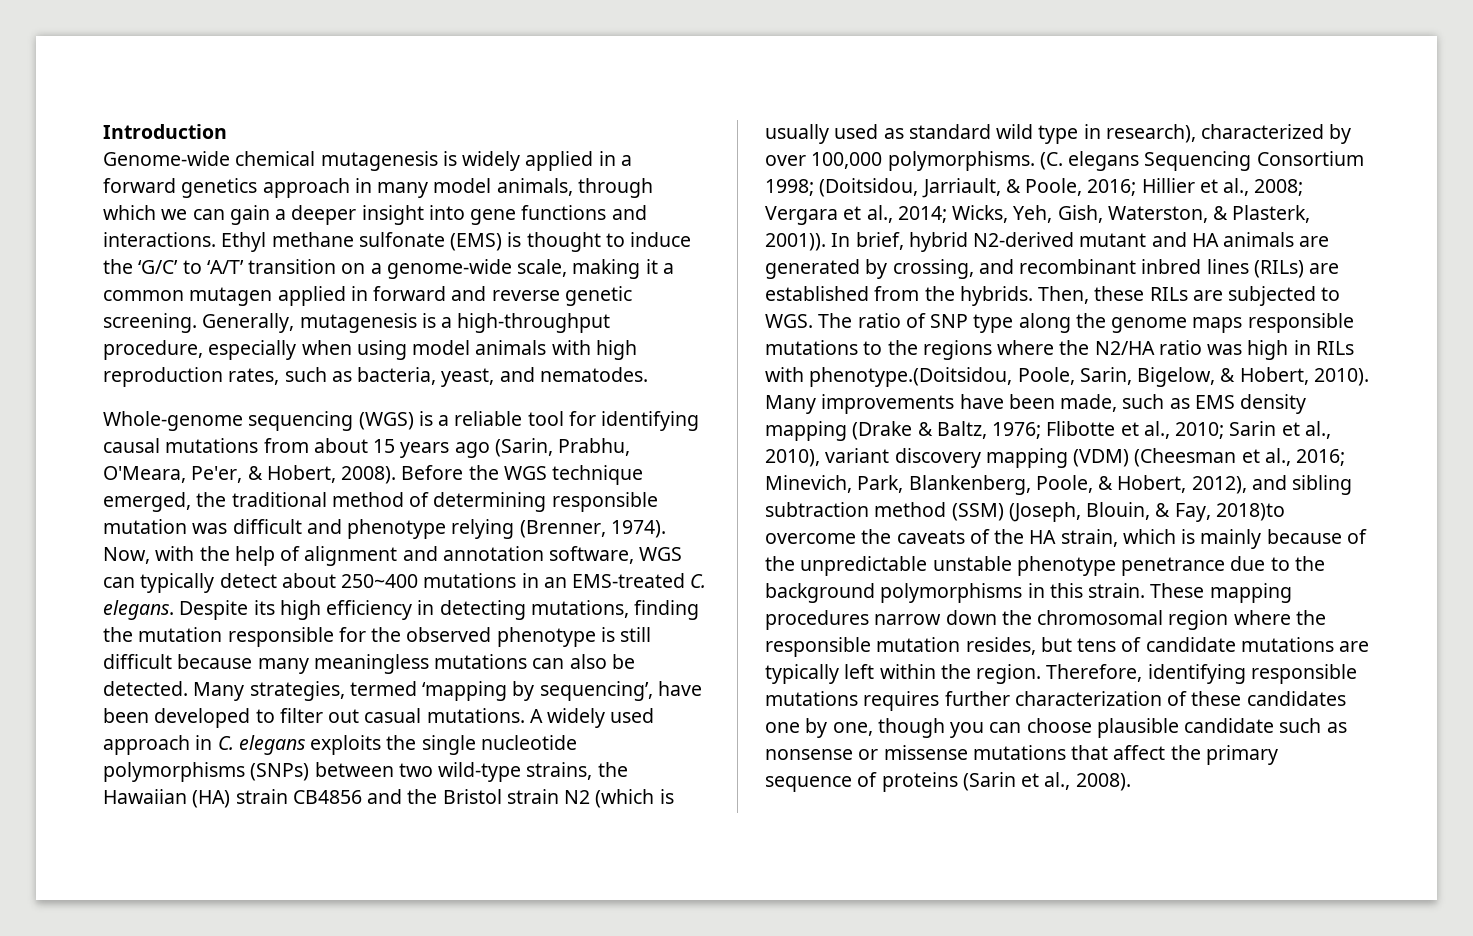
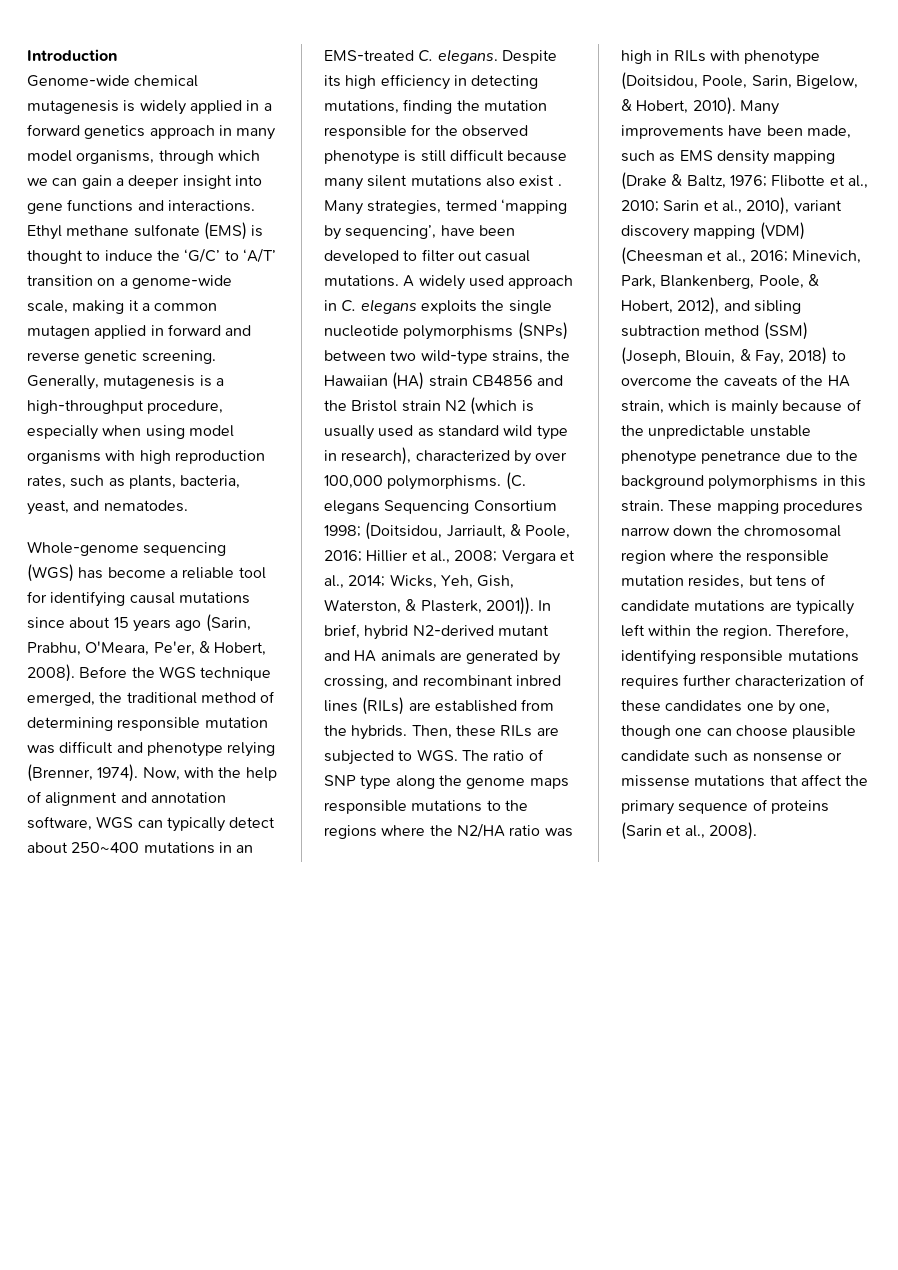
[496,178,573,196] animals, -> [76,150,155,164] organisms,
[475,340,547,355] animals -> [27,450,101,464] organisms
(352, 376) none -> [128,475,176,489] plants,
[418,411,433,426] is -> [78,567,166,579] has become
[263,438,309,453] from -> [27,617,65,629] since
[313,654,635,674] [103,681,188,696] meaningless mutations can also be detected. -> [367,175,562,187] silent mutations also exist .
[809,367,1013,387] phenotype.(Doitsidou, -> [744,50,821,65] [621,72,698,90] phenotype (Doitsidou,
[1215,503,1285,521] 2018)to -> [788,347,846,365] 2018) to
[950,722,985,738] you -> [675,728,703,736] one

